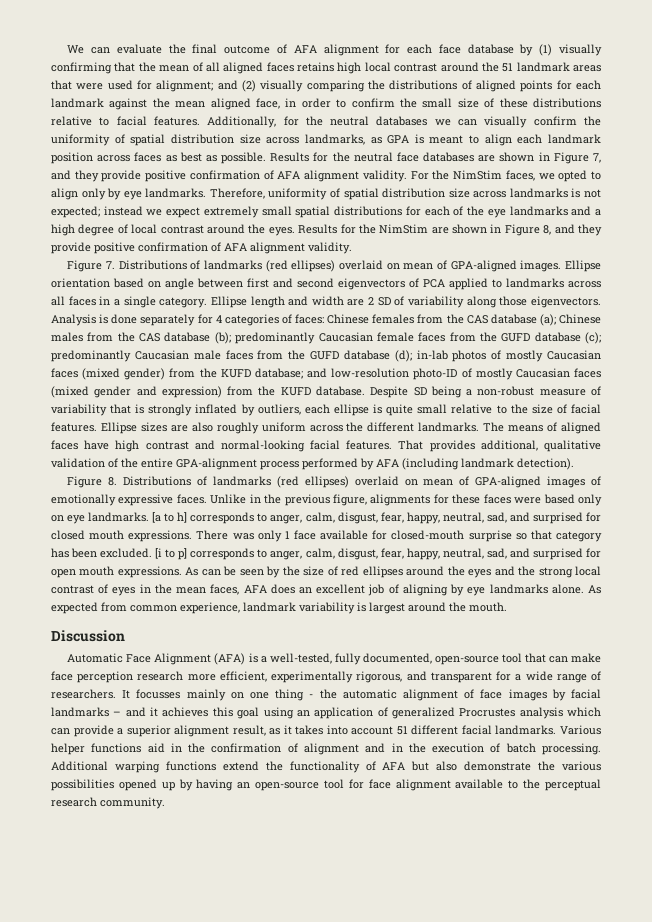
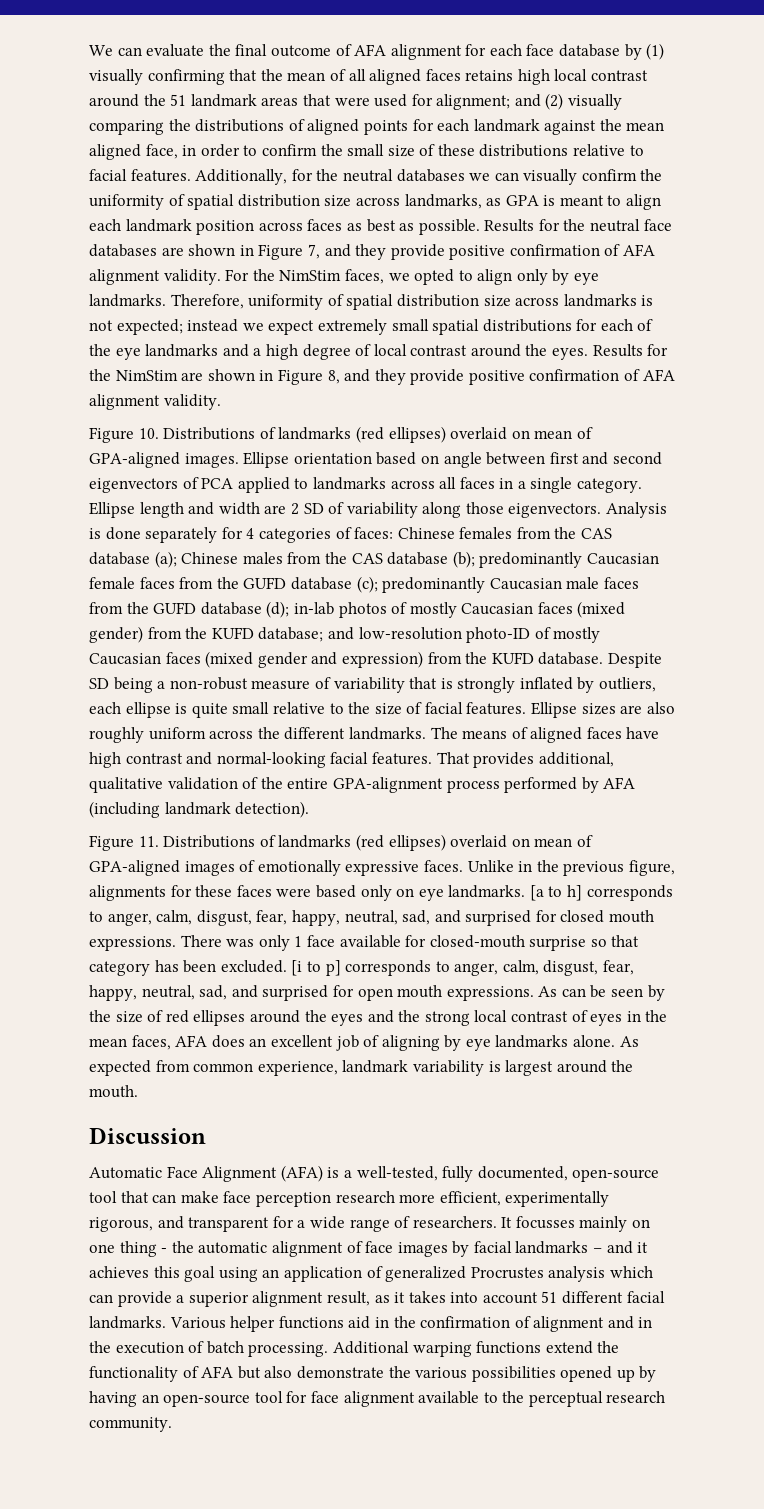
[106,261,116,269] 7. -> [138,428,159,439] 10.
[108,477,118,486] 8. -> [138,836,159,847] 11.

